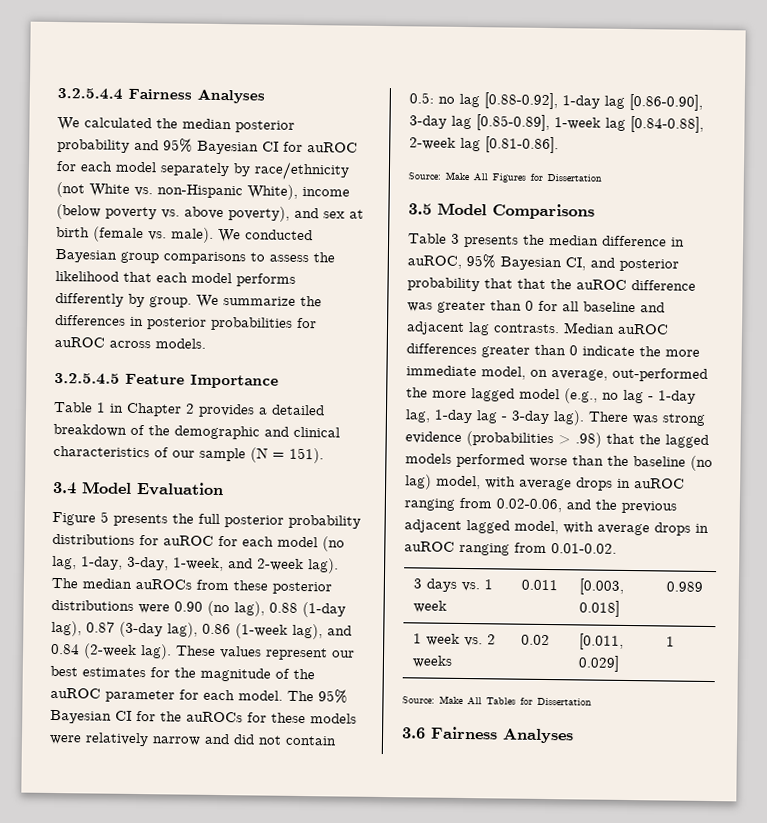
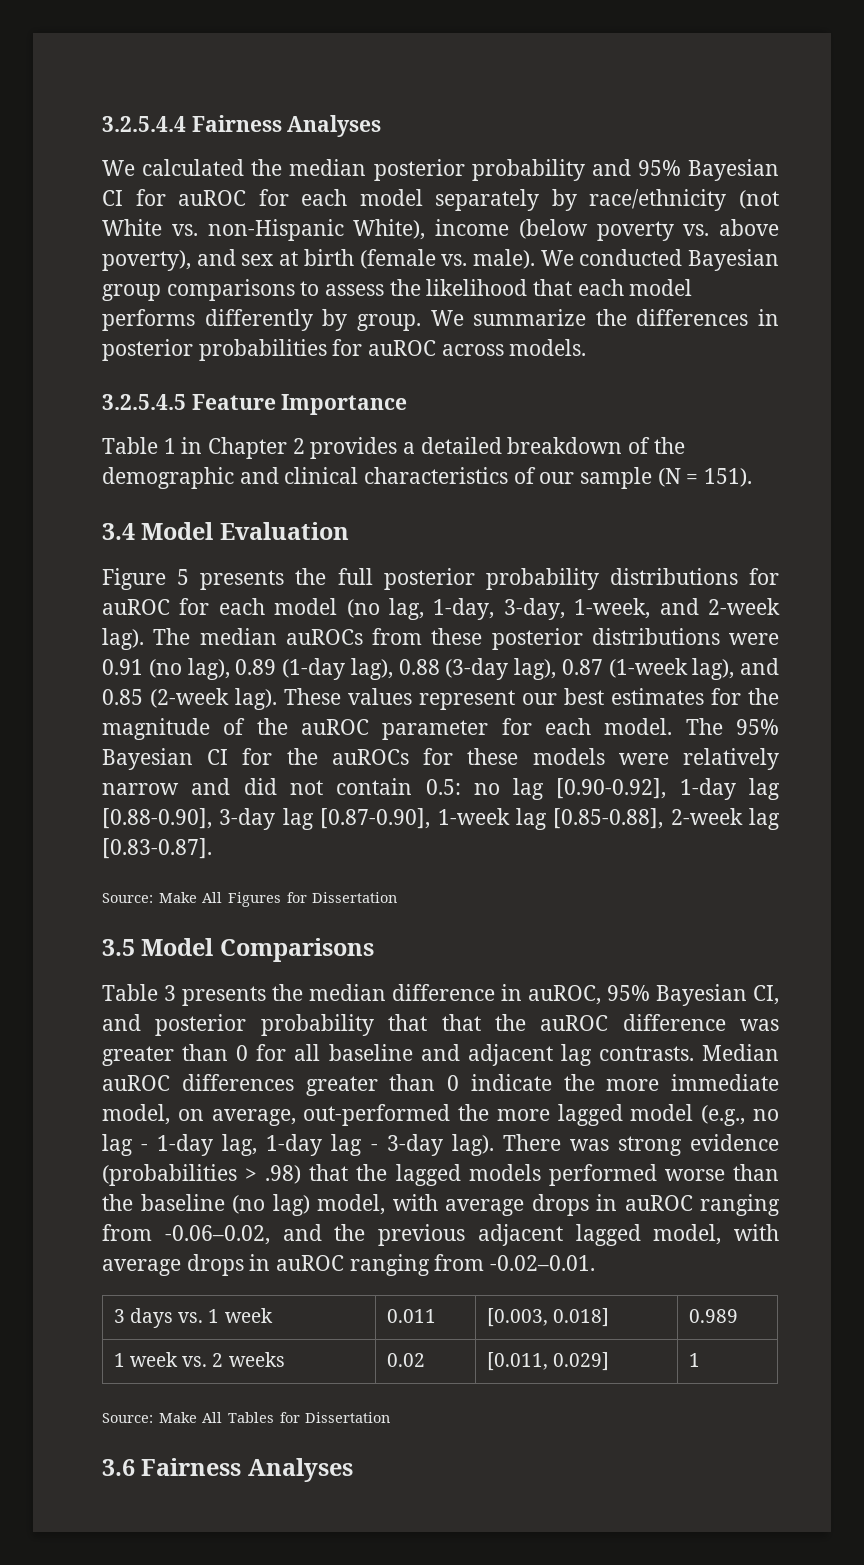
[174,601,203,612] 0.90 -> [102,659,143,675] 0.91
[269,602,298,613] 0.88 -> [235,659,277,675] 0.89
[86,621,115,633] 0.87 -> [398,659,440,675] 0.88
[202,623,231,635] 0.86 -> [561,659,603,675] 0.87
[51,643,80,655] 0.84 -> [102,689,143,705] 0.85
[484,92,703,111] [0.88-0.92], 1-day lag [0.86-0.90], -> [556,778,780,800] [102,808,212,829] [0.90-0.92], 1-day lag [0.88-0.90],
[476,114,550,132] [0.85-0.89], -> [320,808,431,829] [0.87-0.90],
[630,115,704,133] [0.84-0.88], -> [553,808,664,829] [0.85-0.88],
[485,136,559,154] [0.81-0.86]. -> [102,838,212,859] [0.83-0.87].
[496,498,562,513] 0.02-0.06, -> [164,1225,270,1245] -0.06–0.02,
[551,543,617,554] 0.01-0.02. -> [490,1255,596,1271] -0.02–0.01.

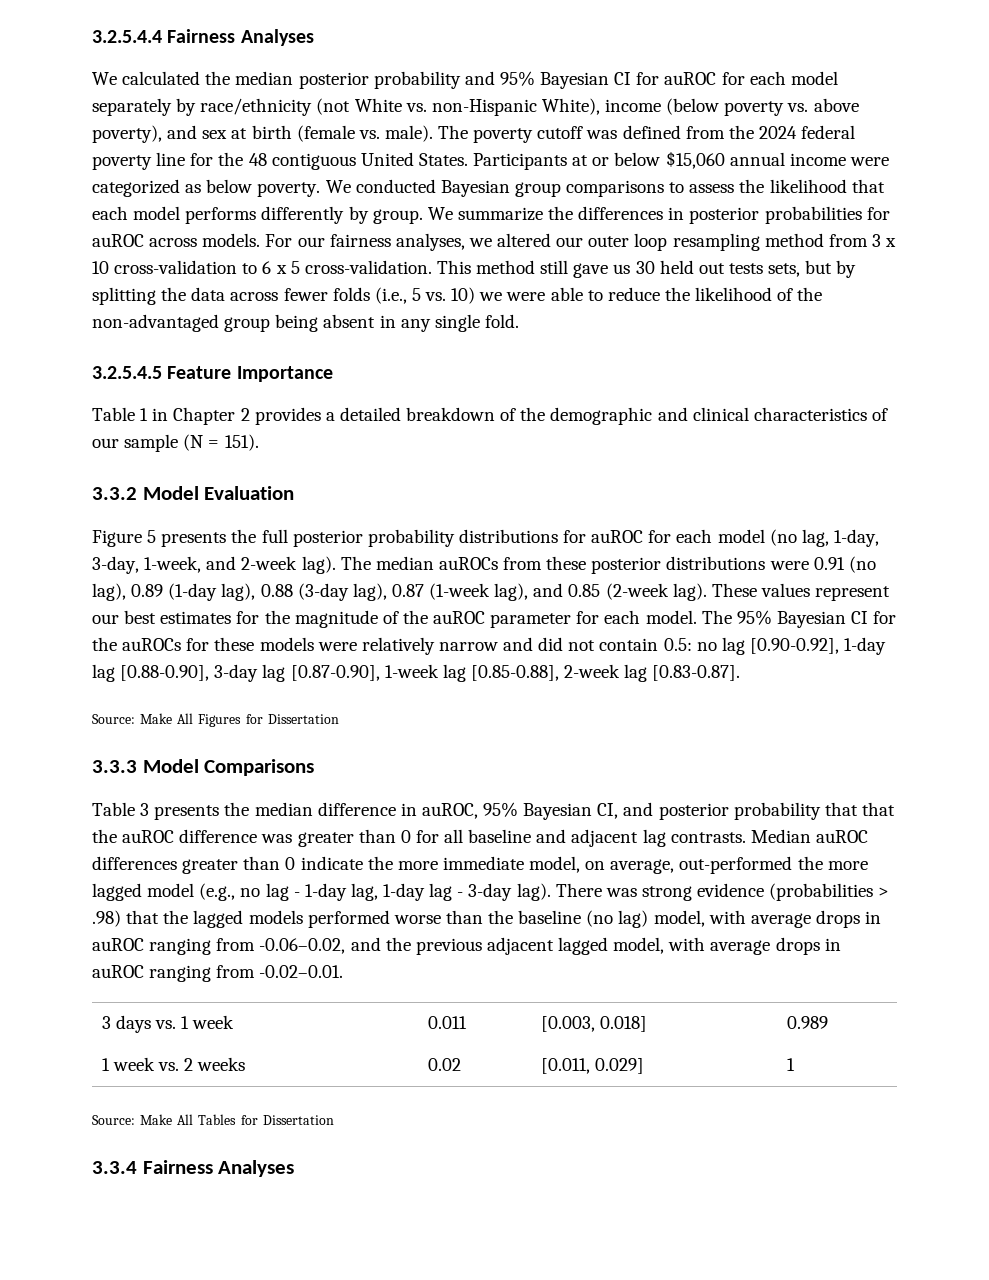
(535, 259) none -> [438,125,856,143] [92,151,889,170] [92,179,321,197] The poverty cutoff was defined from the 2024 federal poverty line for the 48 contiguous United States. Participants at or below $15,060 annual income were categorized as below poverty.
(587, 347) none -> [265,233,897,251] [92,260,857,278] [92,287,823,305] [92,314,519,332] For our fairness analyses, we altered our outer loop resampling method from 3 x 10 cross-validation to 6 x 5 cross-validation. This method still gave us 30 held out tests sets, but by splitting the data across fewer folds (i.e., 5 vs. 10) we were able to reduce the likelihood of the non-advantaged group being absent in any single fold.
[102,523,135,540] 3.4 -> [92,487,137,500] 3.3.2
[102,939,135,956] 3.5 -> [92,760,137,773] 3.3.3
[102,1459,135,1476] 3.6 -> [92,1161,137,1174] 3.3.4

